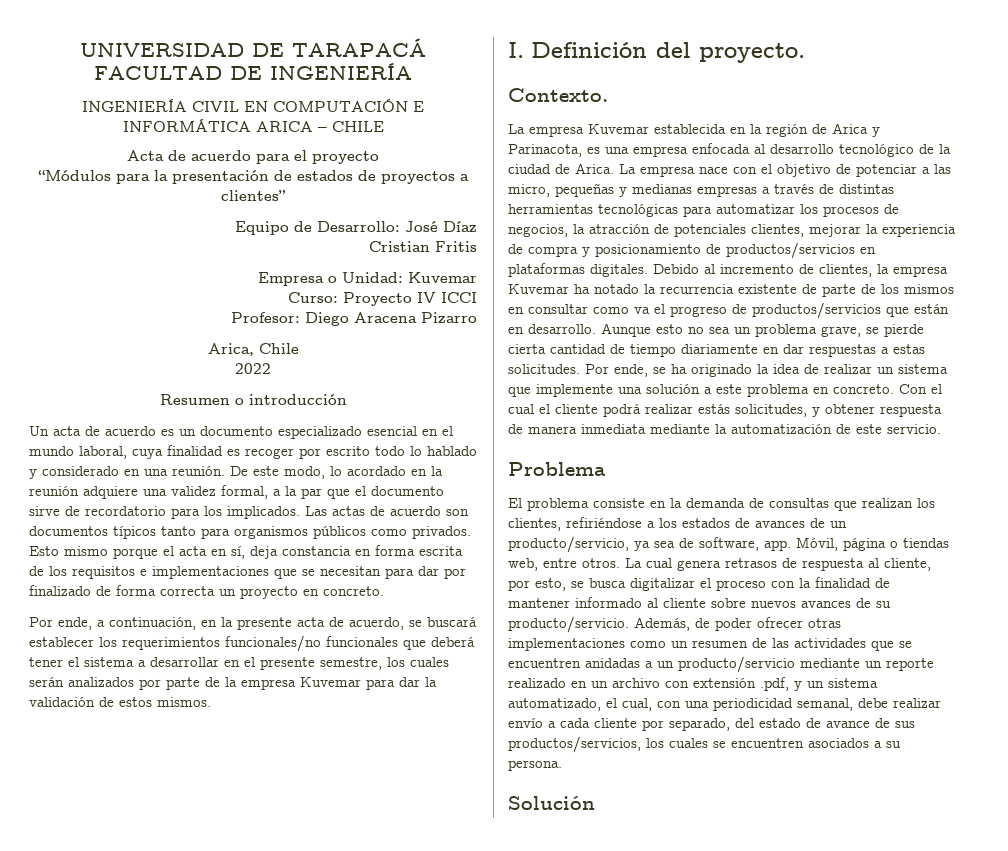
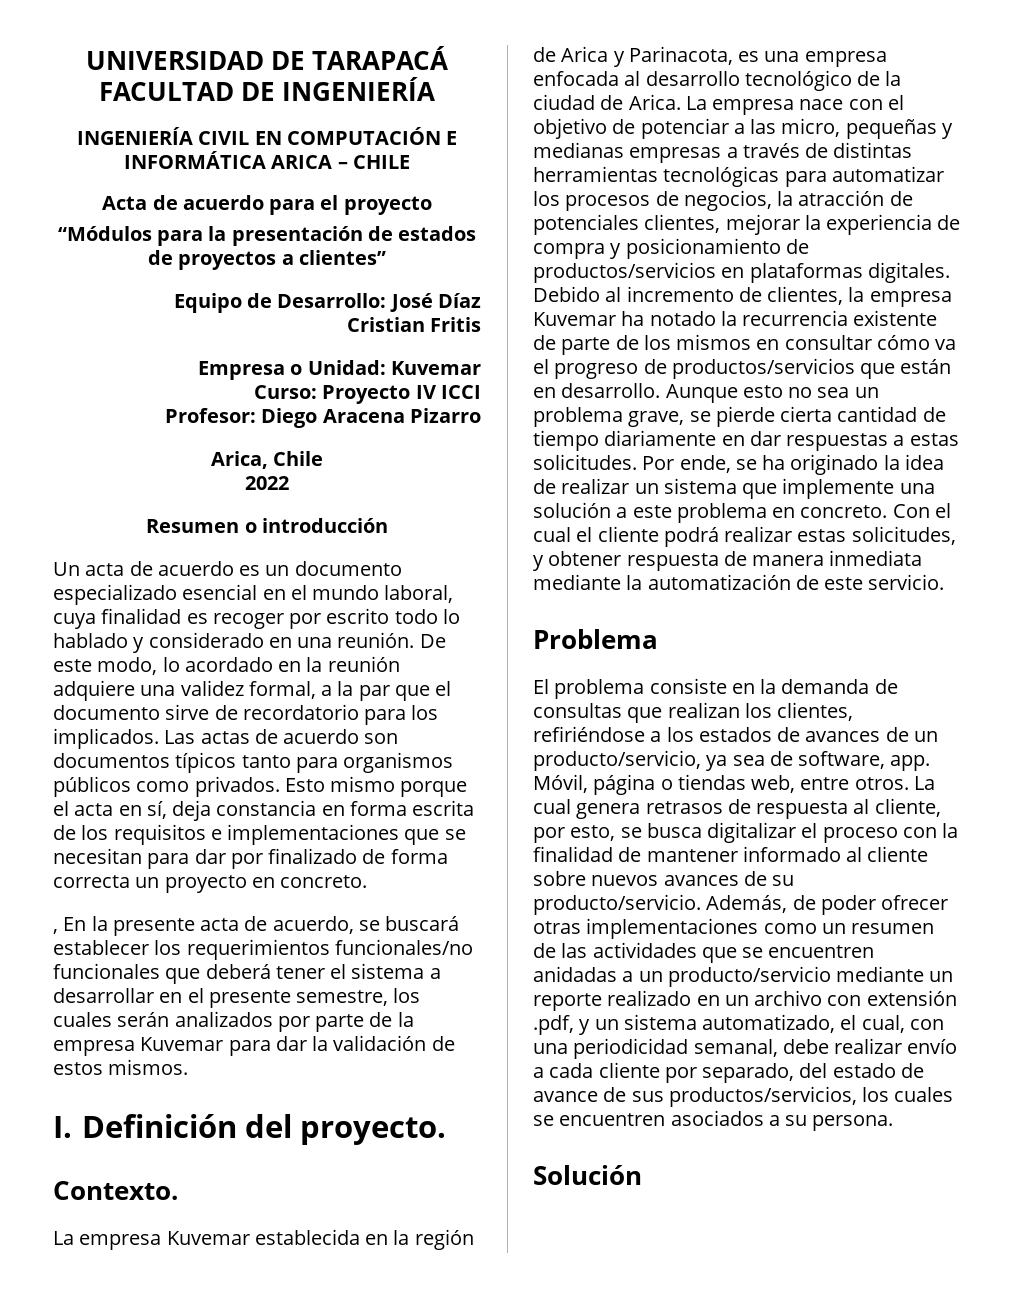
[29,617,217,630] Por ende, a continuación, en -> [53,917,87,934] , En
[593,307,629,314] como -> [876,335,930,350] cómo
[698,404,730,414] estás -> [797,529,847,542] estas

